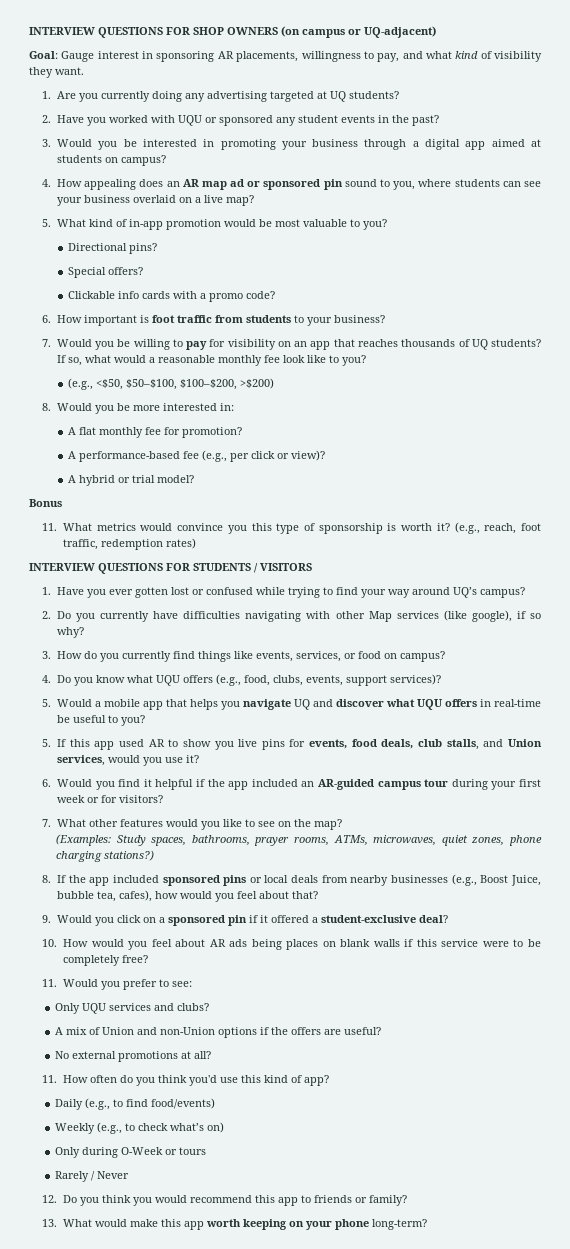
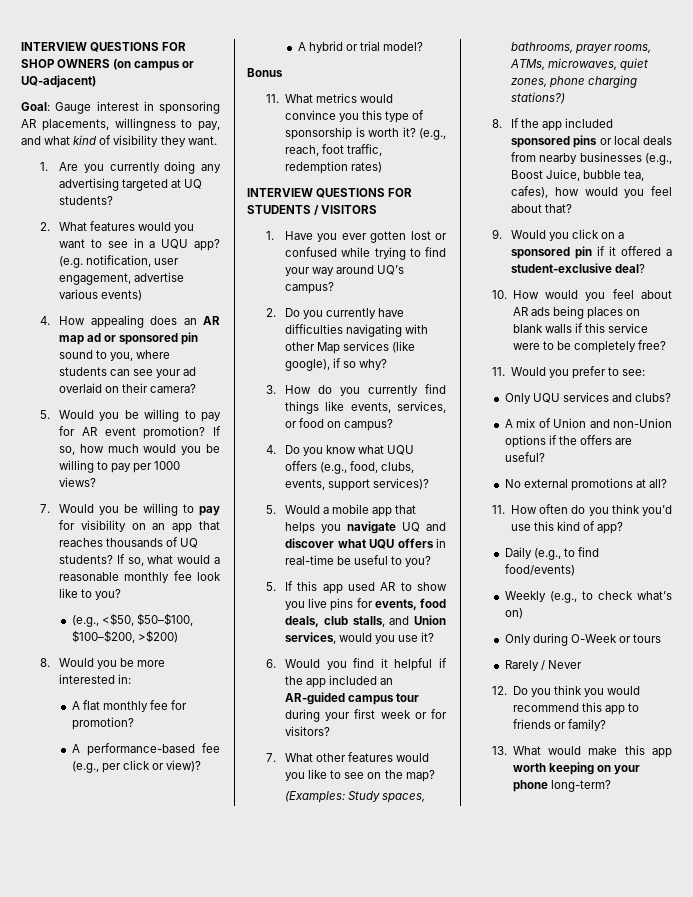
[56,115,439,126] [42,139,542,150] [56,155,166,166] Have you worked with UQU or sponsored any student events in the past? // 3. Would you be interested in promoting your business through a digital app aimed at students on campus? -> [59,221,195,233] [59,238,220,251] [59,255,180,268] [59,272,185,285] [59,289,143,301] What features would you want to see in a UQU app? (e.g. notification, user engagement, advertise various events)
[83,195,130,203] business -> [183,367,197,376] ad
[194,195,254,206] [42,219,387,230] [68,243,158,254] [68,267,144,278] [68,291,276,302] [42,315,385,326] a live map? // 5. What kind of in-app promotion would be most valuable to you? // Directional pins? // Special offers? // Clickable info cards with a promo code? // 6. How important is foot traffic from students to your business? -> [122,383,197,393] [40,409,221,422] [59,426,221,439] [59,444,220,455] [59,460,181,473] [59,477,97,487] their camera? // 5. Would you be willing to pay for AR event promotion? If so, how much would you be willing to pay per 1000 views?

